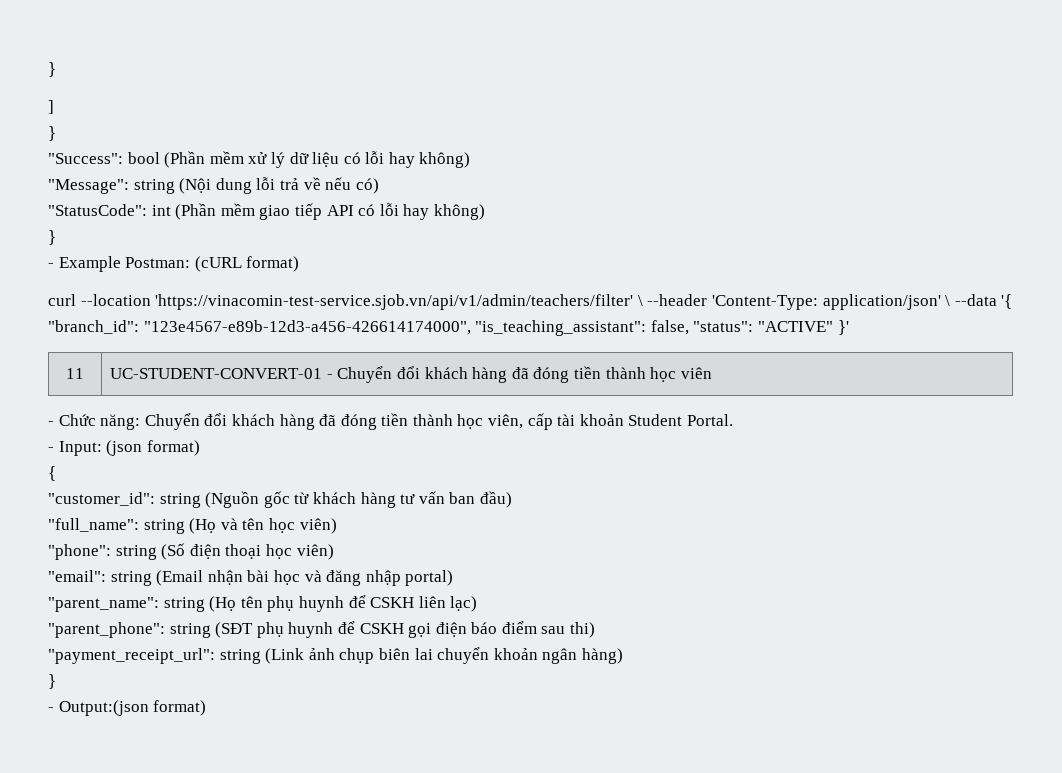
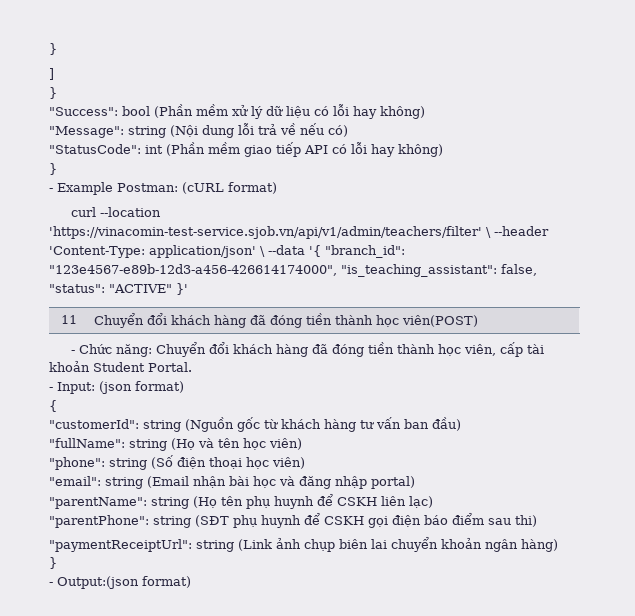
[110,366,712,383] UC-STUDENT-CONVERT-01 - Chuyển đổi khách hàng đã đóng tiền thành học viên -> [94,312,479,328] Chuyển đổi khách hàng đã đóng tiền thành học viên(POST)
[48,492,155,506] "customer_id": -> [49,419,139,429] "customerId":
[48,518,139,532] "full_name": -> [49,438,125,448] "fullName":
[48,597,159,612] "parent_name": -> [49,497,147,509] "parentName":
[48,622,165,638] "parent_phone": -> [49,515,149,528] "parentPhone":
[48,648,215,664] "payment_receipt_url": -> [49,539,192,552] "paymentReceiptUrl":

